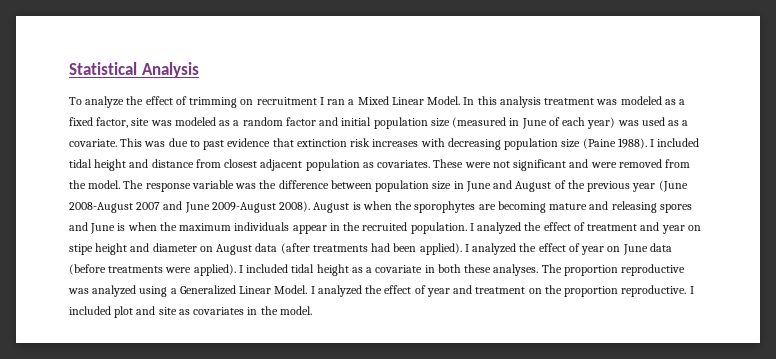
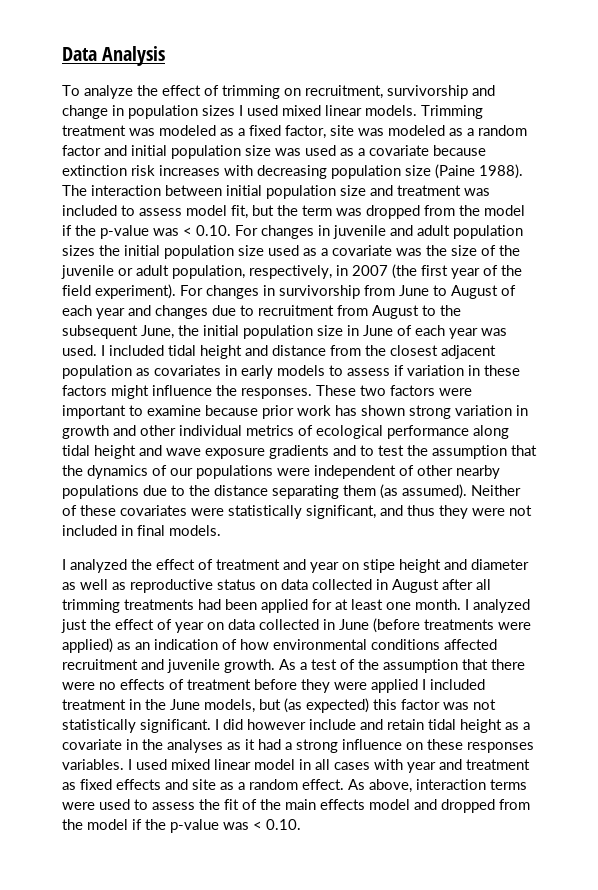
[69,62,137,75] Statistical -> [62,47,97,61] Data
[256,96,541,108] recruitment I ran a Mixed Linear Model. In this analysis -> [305,85,495,99] [62,105,483,119] recruitment, survivorship and change in population sizes I used mixed linear models. Trimming
[452,117,689,129] [69,138,294,150] (measured in June of each year) was used as a covariate. This was due to past evidence that -> [275,145,486,156] was used as a covariate because
(647, 143) none -> [62,185,490,199] [62,205,525,219] [62,225,523,239] [62,245,520,259] [61,264,522,279] [62,284,516,299] [62,305,461,319] [62,325,507,339] [62,345,97,356] The interaction between initial population size and treatment was included to assess model fit, but the term was dropped from the model if the p-value was < 0.10. For changes in juvenile and adult population sizes the initial population size used as a covariate was the size of the juvenile or adult population, respectively, in 2007 (the first year of the field experiment). For changes in survivorship from June to August of each year and changes due to recruitment from August to the subsequent June, the initial population size in June of each year was used.
(221, 163) none -> [365,345,386,356] the
[377,159,691,171] [69,180,688,192] [69,201,692,213] [69,222,467,234] covariates. These were not significant and were removed from the model. The response variable was the difference between population size in June and August of the previous year (June 2008-August 2007 and June 2009-August 2008). August is when the sporophytes are becoming mature and releasing spores and June is when the maximum individuals appear in the recruited population. -> [154,365,520,379] [62,385,472,399] [62,405,528,419] [62,425,509,439] [62,445,537,459] [62,465,500,479] [62,484,521,499] [62,505,532,519] [62,525,221,536] covariates in early models to assess if variation in these factors might influence the responses. These two factors were important to examine because prior work has shown strong variation in growth and other individual metrics of ecological performance along tidal height and wave exposure gradients and to test the assumption that the dynamics of our populations were independent of other nearby populations due to the distance separating them (as assumed). Neither of these covariates were statistically significant, and thus they were not included in final models. //
[199,243,517,255] on August data (after treatments had been applied). I analyzed -> [62,579,491,593] [62,599,530,613] [61,619,87,633] as well as reproductive status on data collected in August after all trimming treatments had been applied for at least one month. I analyzed just
[622,243,672,255] [69,264,289,276] June data (before treatments were applied). I included -> [228,618,531,633] [62,638,497,653] [62,659,525,673] [62,679,485,693] [62,698,496,713] [62,719,424,733] data collected in June (before treatments were applied) as an indication of how environmental conditions affected recruitment and juvenile growth. As a test of the assumption that there were no effects of treatment before they were applied I included treatment in the June models, but (as expected) this factor was not statistically significant. I did however include and retain
[437,264,686,276] [68,285,694,297] [69,306,312,318] both these analyses. The proportion reproductive was analyzed using a Generalized Linear Model. I analyzed the effect of year and treatment on the proportion reproductive. I included plot and site as covariates in the model. -> [142,739,534,753] [62,759,530,773] [62,779,527,793] [62,799,530,813] [62,819,301,833] the analyses as it had a strong influence on these responses variables. I used mixed linear model in all cases with year and treatment as fixed effects and site as a random effect. As above, interaction terms were used to assess the fit of the main effects model and dropped from the model if the p-value was < 0.10.

